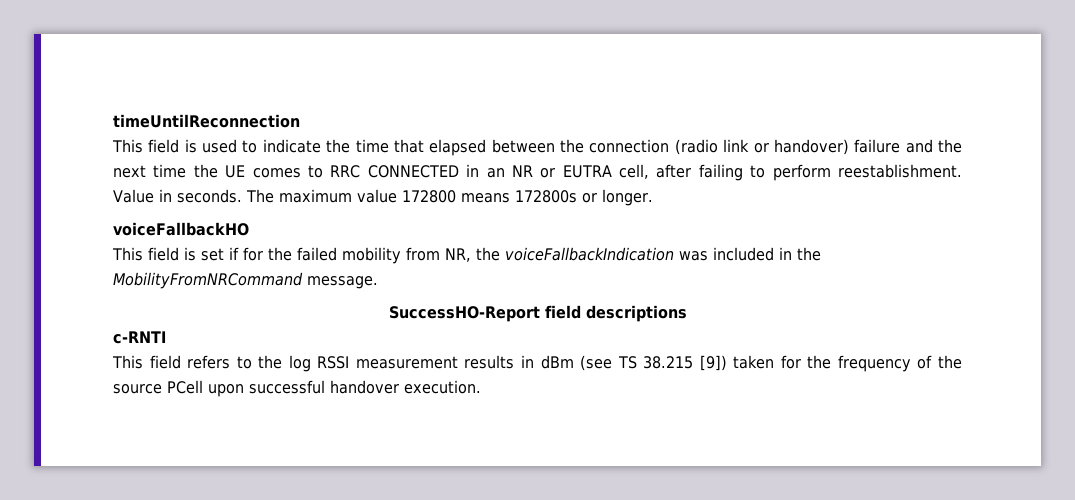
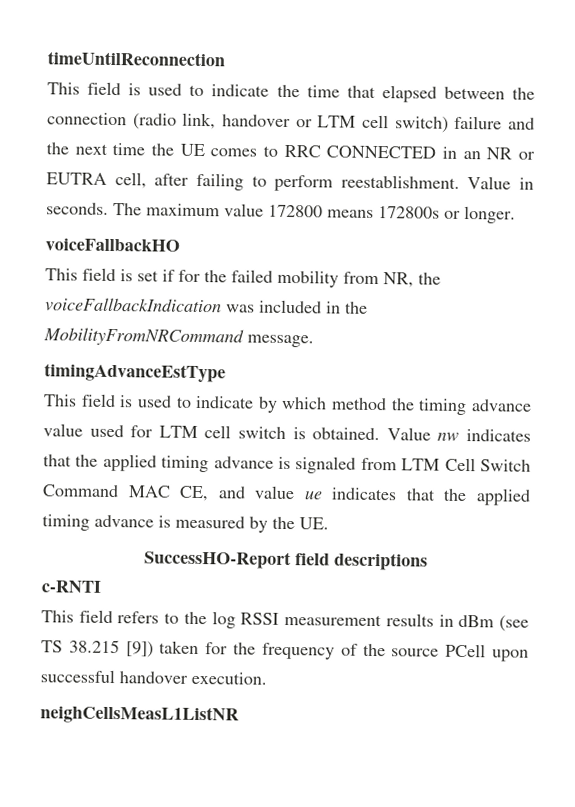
[723,139,849,155] link or handover) -> [182,112,449,133] link, handover or LTM cell switch)
(378, 282) none -> [44,363,226,383] [43,393,532,416] [43,423,531,442] [43,453,531,474] [42,484,531,506] [42,514,329,533] // timingAdvanceEstType // This field is used to indicate by which method the timing advance value used for LTM cell switch is obtained. Value nw indicates that the applied timing advance is signaled from LTM Cell Switch Command MAC CE, and value ue indicates that the applied timing advance is measured by the UE.
(481, 387) none -> [40,705,239,725] // neighCellsMeasL1ListNR

